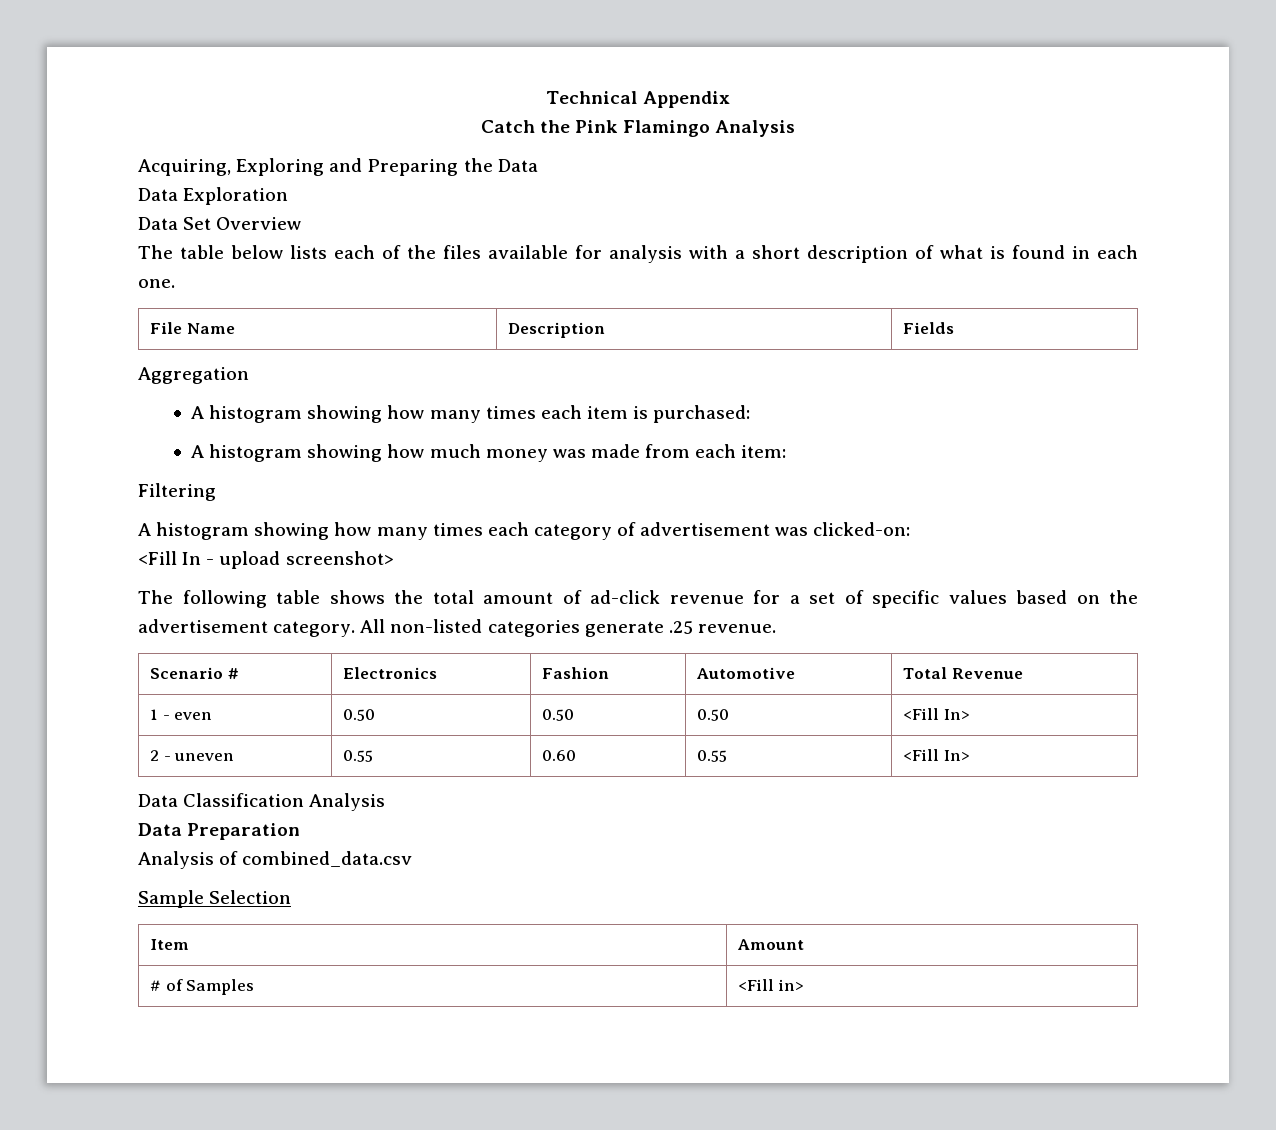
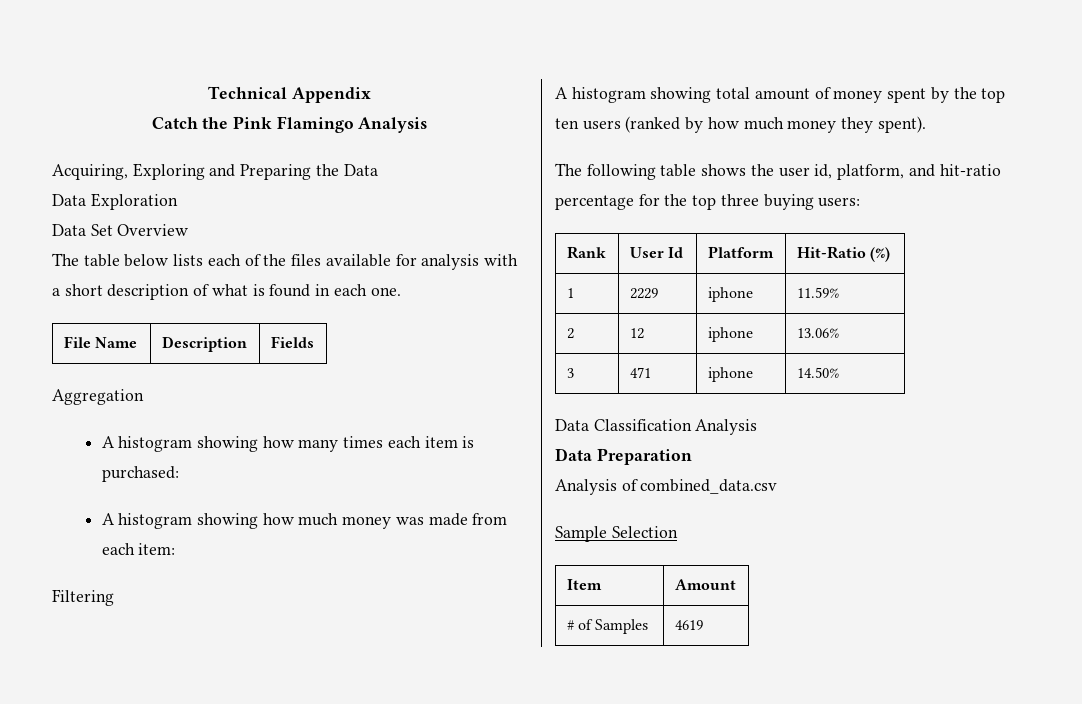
[334,522,911,540] [138,551,394,569] how many times each category of advertisement was clicked-on: // <Fill In - upload screenshot> -> [716,87,1006,103] [555,116,926,133] total amount of money spent by the top ten users (ranked by how much money they spent).
[432,590,1138,608] [138,619,776,637] [149,667,239,679] [342,667,437,679] [541,667,609,679] [695,667,795,679] [902,667,1023,679] [149,709,213,720] [342,709,375,721] [541,709,574,721] [696,709,729,721] [902,708,970,720] [149,750,235,761] [342,750,373,762] [541,750,576,761] [696,750,727,762] [902,749,970,761] total amount of ad-click revenue for a set of specific values based on the advertisement category. All non-listed categories generate .25 revenue. // Scenario # | Electronics | Fashion | Automotive | Total Revenue // 1 - even | 0.50 | 0.50 | 0.50 | <Fill In> // 2 - uneven | 0.55 | 0.60 | 0.55 | <Fill In> -> [778,164,1001,180] [555,194,861,210] [566,246,606,259] [629,247,683,258] [707,246,774,258] [796,246,890,262] [566,288,574,298] [629,288,658,299] [707,287,753,302] [796,287,839,298] [566,328,574,339] [629,328,644,339] [707,327,753,342] [796,328,839,338] [566,368,574,378] [629,367,651,378] [707,367,753,382] [796,367,839,378] user id, platform, and hit-ratio percentage for the top three buying users: // Rank | User Id | Platform | Hit-Ratio (%) // 1 | 2229 | iphone | 11.59% // 2 | 12 | iphone | 13.06% // 3 | 471 | iphone | 14.50%
[737,979,804,991] <Fill in> -> [674,620,703,630] 4619

